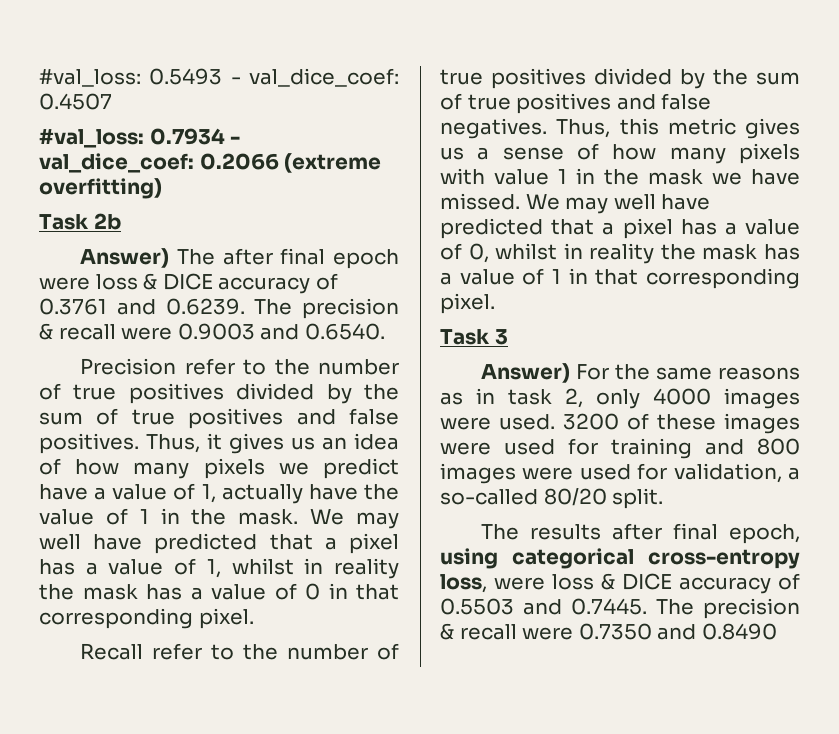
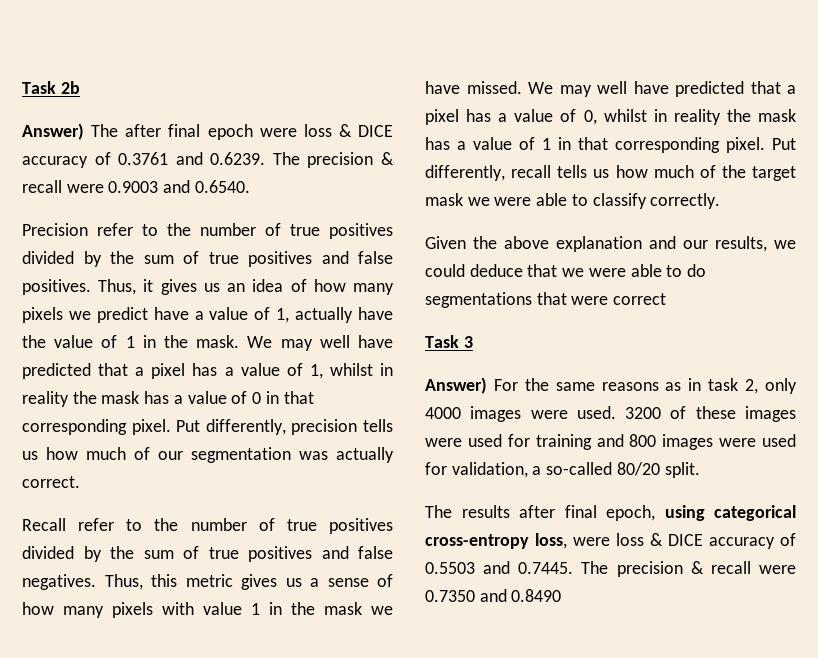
[39,68,399,87] [39,93,112,110] [39,128,241,148] [39,153,382,173] [39,178,162,199] #val_loss: 0.5493 - val_dice_coef: 0.4507 // #val_loss: 0.7934 - val_dice_coef: 0.2066 (extreme overfitting) // -> (22, 87) none
(254, 618) none -> [176,419,393,435] [22,447,394,463] [22,476,80,488] Put differently, precision tells us how much of our segmentation was actually correct.
(495, 303) none -> [772,138,796,150] [425,165,796,181] [425,193,721,209] [425,236,796,252] [425,264,707,277] [425,292,667,308] Put differently, recall tells us how much of the target mask we were able to classify correctly. // Given the above explanation and our results, we could deduce that we were able to do segmentations that were correct

